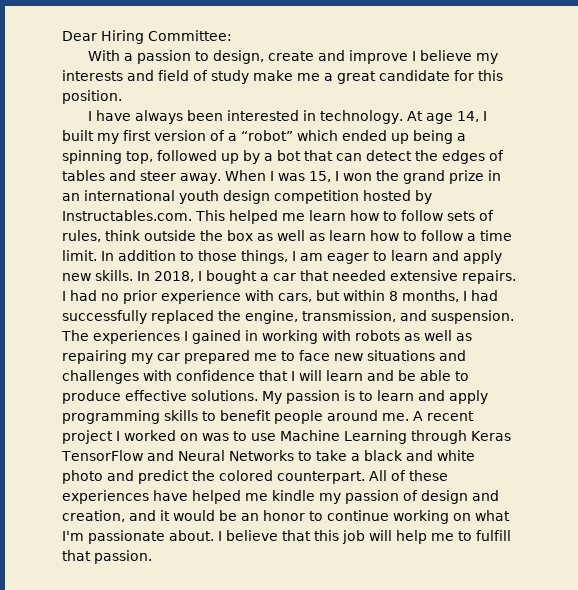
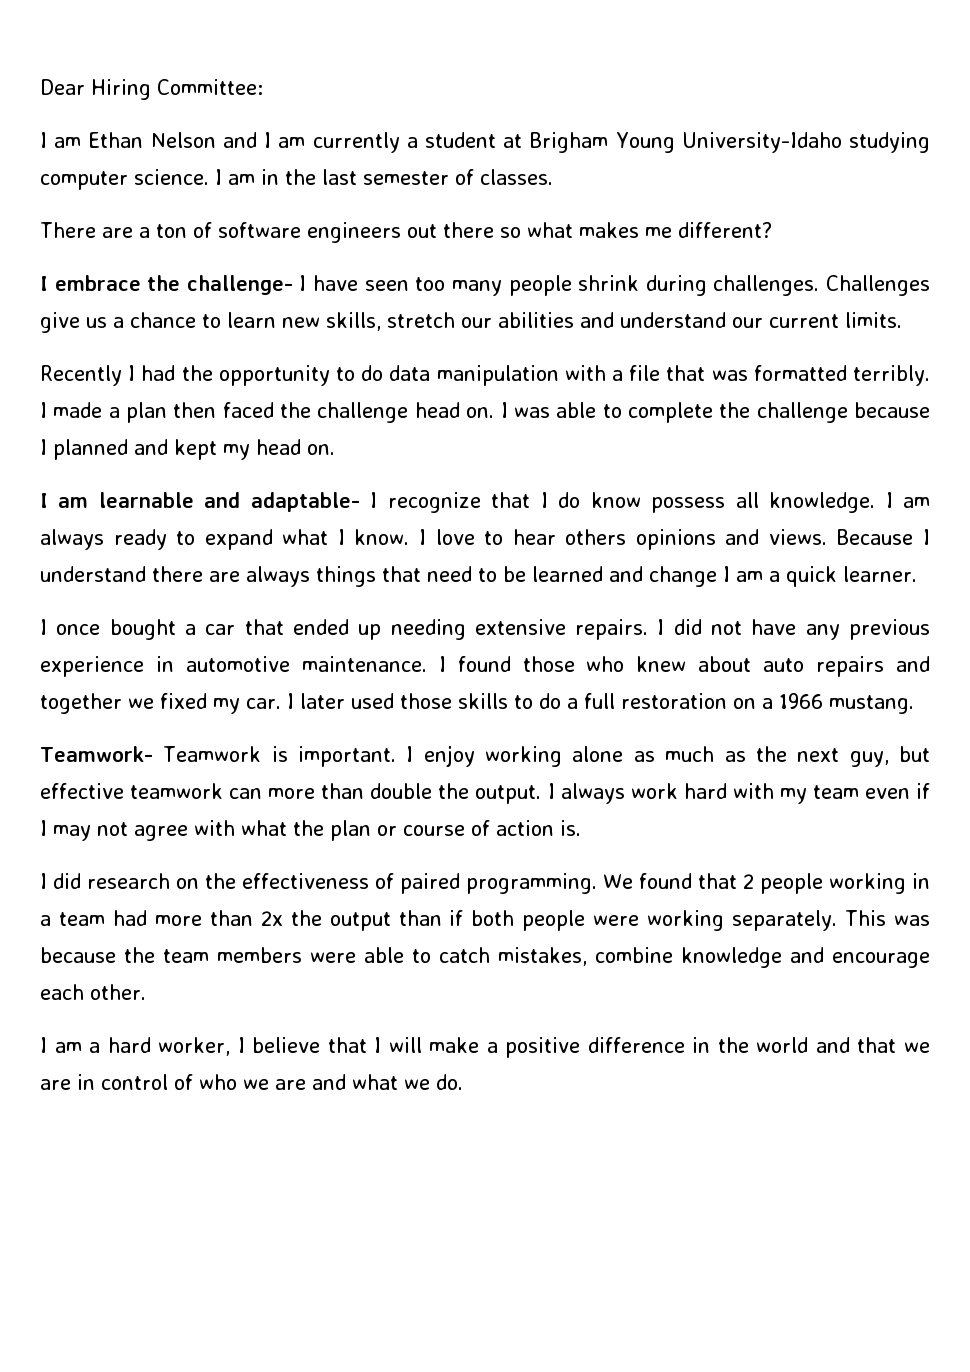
[88,50,499,64] [62,70,503,84] [62,90,122,104] [88,110,488,124] [62,130,466,144] [62,150,504,164] [62,170,501,184] [62,190,432,204] [62,210,494,224] [62,230,512,242] [62,250,502,264] [62,270,516,284] [62,290,498,304] [62,310,514,324] [61,330,472,344] [62,350,466,364] [62,370,469,384] [62,390,488,404] [62,410,474,424] [62,430,511,444] [61,450,475,461] [62,470,448,484] [62,490,499,504] [62,510,510,524] [62,530,511,544] [62,550,152,564] With a passion to design, create and improve I believe my interests and field of study make me a great candidate for this position. // I have always been interested in technology. At age 14, I built my first version of a “robot” which ended up being a spinning top, followed up by a bot that can detect the edges of tables and steer away. When I was 15, I won the grand prize in an international youth design competition hosted by Instructables.com. This helped me learn how to follow sets of rules, think outside the box as well as learn how to follow a time limit. In addition to those things, I am eager to learn and apply new skills. In 2018, I bought a car that needed extensive repairs. I had no prior experience with cars, but within 8 months, I had successfully replaced the engine, transmission, and suspension. The experiences I gained in working with robots as well as repairing my car prepared me to face new situations and challenges with confidence that I will learn and be able to produce effective solutions. My passion is to learn and apply programming skills to benefit people around me. A recent project I worked on was to use Machine Learning through Keras TensorFlow and Neural Networks to take a black and white photo and predict the colored counterpart. All of these experiences have helped me kindle my passion of design and creation, and it would be an honor to continue working on what I'm passionate about. I believe that this job will help me to fulfill that passion. -> [40,132,931,153] [40,169,553,190] [40,222,772,243] [40,275,931,296] [40,312,902,333] [40,365,931,386] [40,402,931,423] [40,439,335,460] [40,492,931,513] [40,529,930,550] [40,566,917,587] [40,619,930,640] [40,656,930,677] [40,693,914,714] [40,745,930,767] [40,783,930,804] [40,820,581,841] [40,873,930,894] [40,910,930,931] [40,947,930,968] [40,984,146,1000] [40,1037,930,1058] [40,1074,463,1090] I am Ethan Nelson and I am currently a student at Brigham Young University-Idaho studying computer science. I am in the last semester of classes. // There are a ton of software engineers out there so what makes me different? // I embrace the challenge- I have seen too many people shrink during challenges. Challenges give us a chance to learn new skills, stretch our abilities and understand our current limits. // Recently I had the opportunity to do data manipulation with a file that was formatted terribly. I made a plan then faced the challenge head on. I was able to complete the challenge because I planned and kept my head on. // I am learnable and adaptable- I recognize that I do know possess all knowledge. I am always ready to expand what I know. I love to hear others opinions and views. Because I understand there are always things that need to be learned and change I am a quick learner. // I once bought a car that ended up needing extensive repairs. I did not have any previous experience in automotive maintenance. I found those who knew about auto repairs and together we fixed my car. I later used those skills to do a full restoration on a 1966 mustang. // Teamwork- Teamwork is important. I enjoy working alone as much as the next guy, but effective teamwork can more than double the output. I always work hard with my team even if I may not agree with what the plan or course of action is. // I did research on the effectiveness of paired programming. We found that 2 people working in a team had more than 2x the output than if both people were working separately. This was because the team members were able to catch mistakes, combine knowledge and encourage each other. // I am a hard worker, I believe that I will make a positive difference in the world and that we are in control of who we are and what we do.

